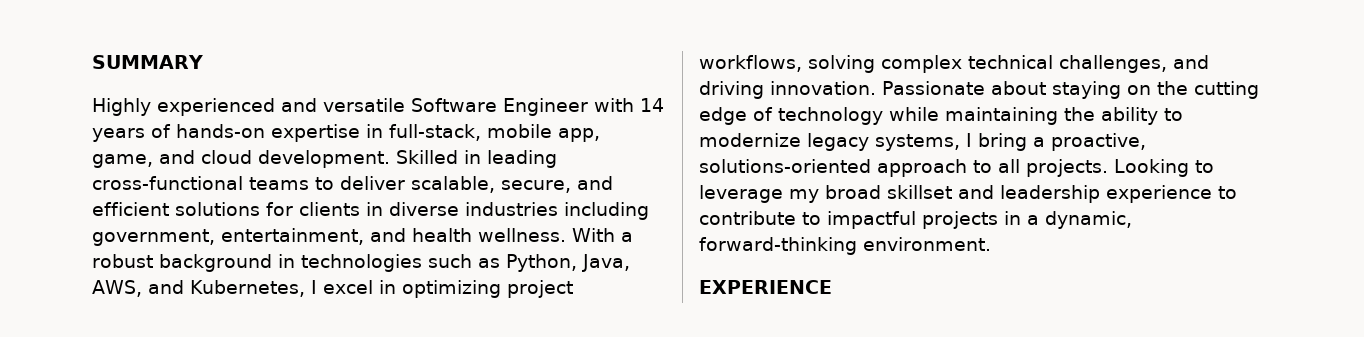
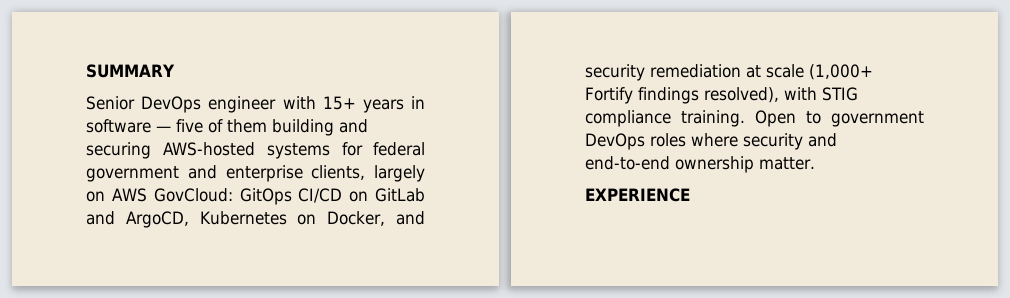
[92,98,664,116] [92,124,600,142] [92,150,557,168] [92,176,613,193] [92,202,649,220] [92,228,633,246] [92,254,630,272] [92,280,573,298] [699,55,1209,73] [699,81,1259,99] [699,107,1183,125] [699,133,1146,151] [699,159,1214,177] [699,185,1237,203] [699,211,1132,229] [699,237,991,255] Highly experienced and versatile Software Engineer with 14 years of hands-on expertise in full-stack, mobile app, game, and cloud development. Skilled in leading cross-functional teams to deliver scalable, secure, and efficient solutions for clients in diverse industries including government, entertainment, and health wellness. With a robust background in technologies such as Python, Java, AWS, and Kubernetes, I excel in optimizing project workflows, solving complex technical challenges, and driving innovation. Passionate about staying on the cutting edge of technology while maintaining the ability to modernize legacy systems, I bring a proactive, solutions-oriented approach to all projects. Looking to leverage my broad skillset and leadership experience to contribute to impactful projects in a dynamic, forward-thinking environment. -> [86,96,425,113] [86,119,368,136] [86,142,425,159] [86,165,425,182] [86,188,425,205] [86,211,425,228] [585,64,873,81] [585,87,858,104] [585,110,924,127] [585,133,837,150] [585,156,815,173] Senior DevOps engineer with 15+ years in software — five of them building and securing AWS-hosted systems for federal government and enterprise clients, largely on AWS GovCloud: GitOps CI/CD on GitLab and ArgoCD, Kubernetes on Docker, and security remediation at scale (1,000+ Fortify findings resolved), with STIG compliance training. Open to government DevOps roles where security and end-to-end ownership matter.

